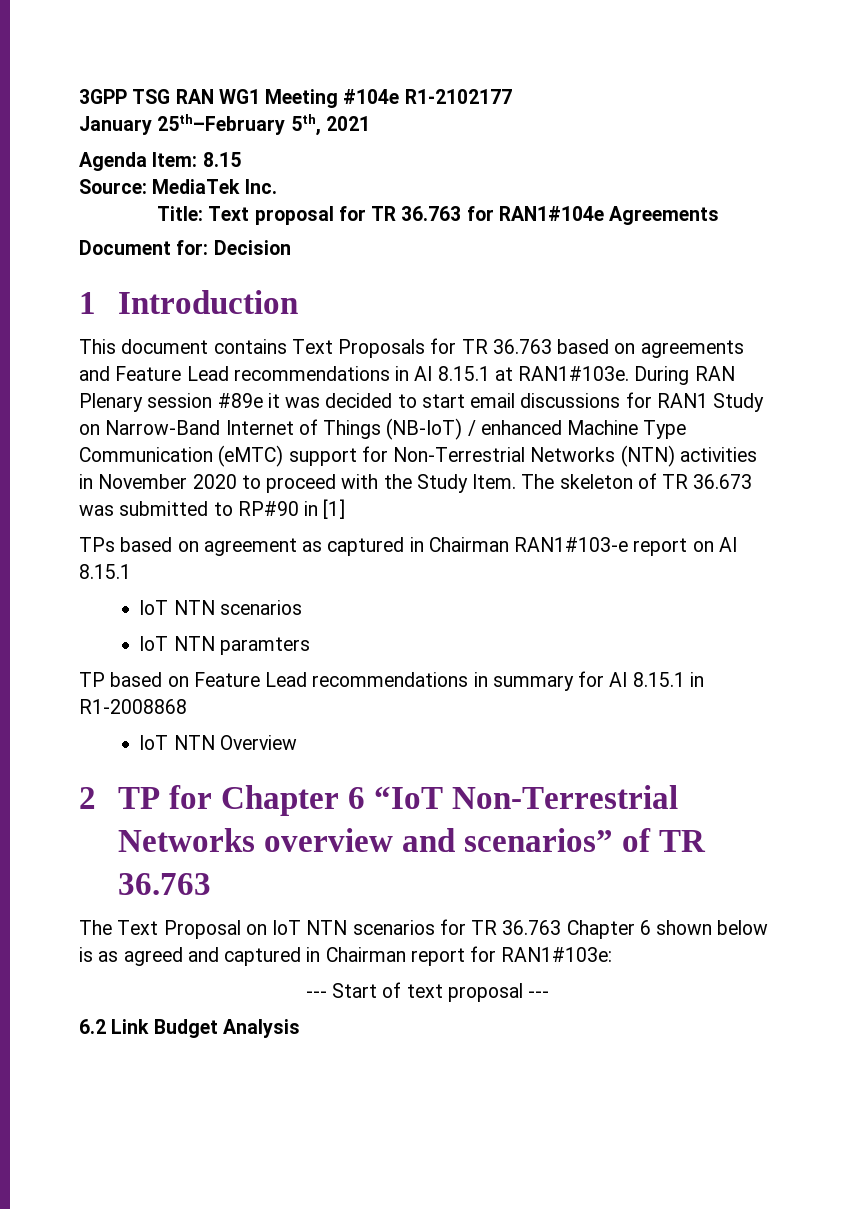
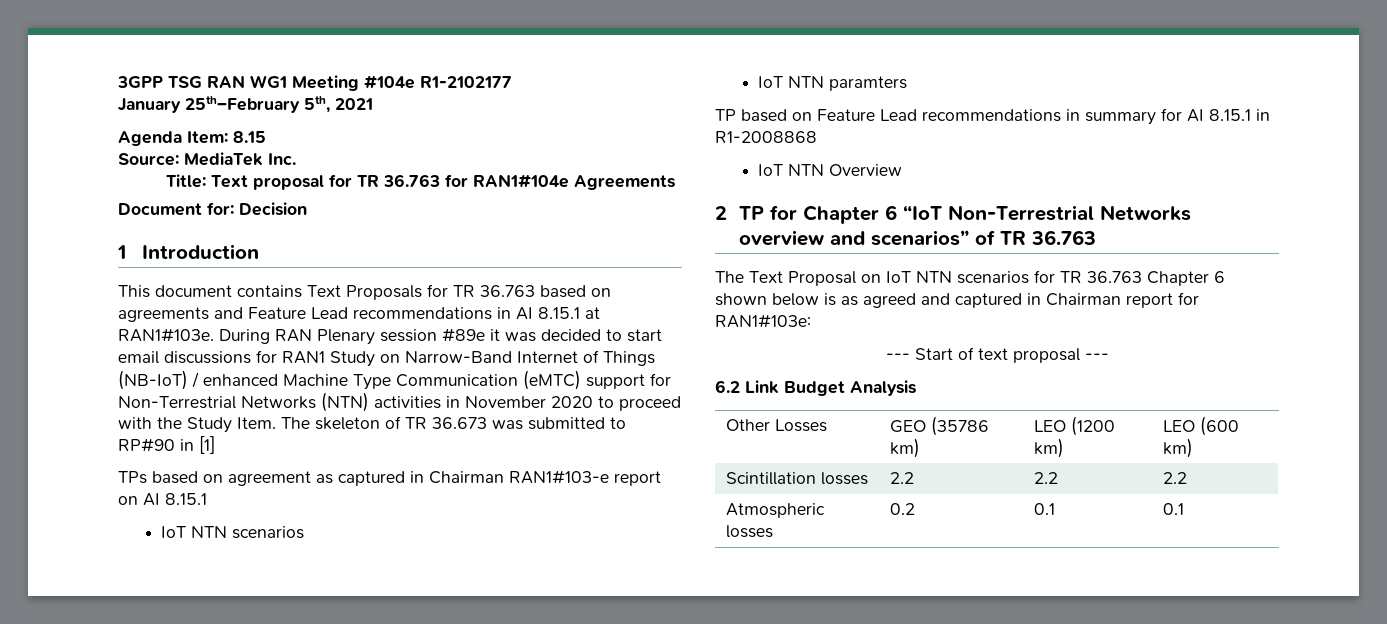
(300, 1028) none -> [726,419,828,432] [890,416,990,436] [890,438,921,458] [1034,416,1116,436] [1034,438,1065,458] [1163,416,1240,436] [1163,438,1194,458] [726,472,869,485] [890,472,915,484] [1034,472,1059,484] [1163,472,1188,484] [726,503,826,518] [726,525,774,538] [890,503,916,515] [1034,503,1056,515] [1163,503,1185,515] // Other Losses | GEO (35786 km) | LEO (1200 km) | LEO (600 km) // Scintillation losses | 2.2 | 2.2 | 2.2 // Atmospheric losses | 0.2 | 0.1 | 0.1

